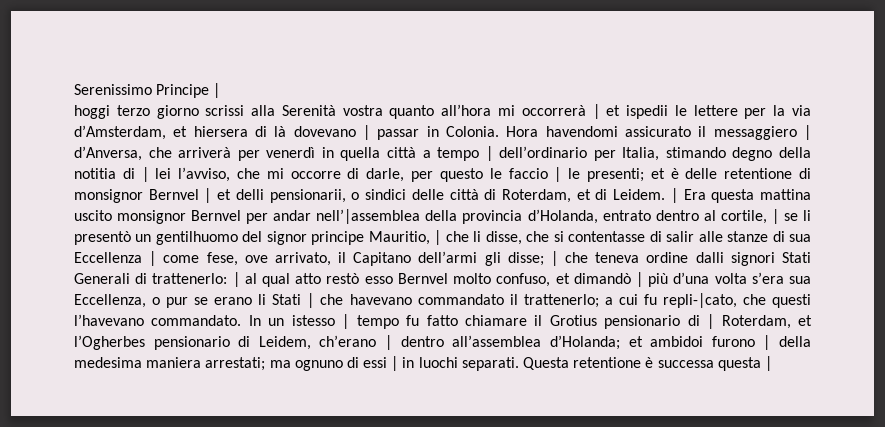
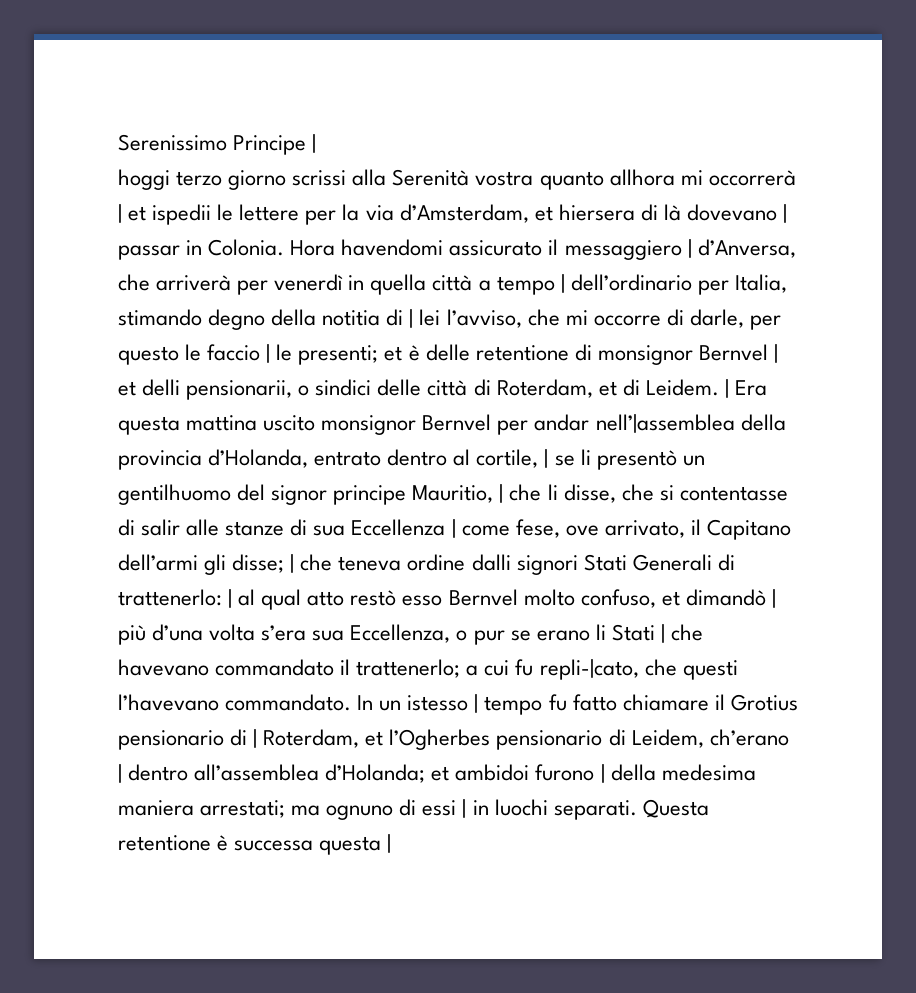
[441,104,492,116] all’hora -> [609,169,675,186] allhora

